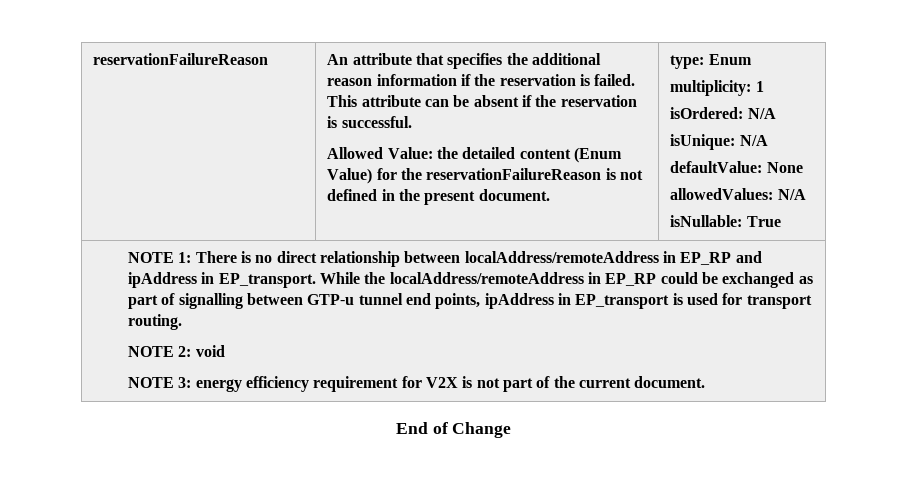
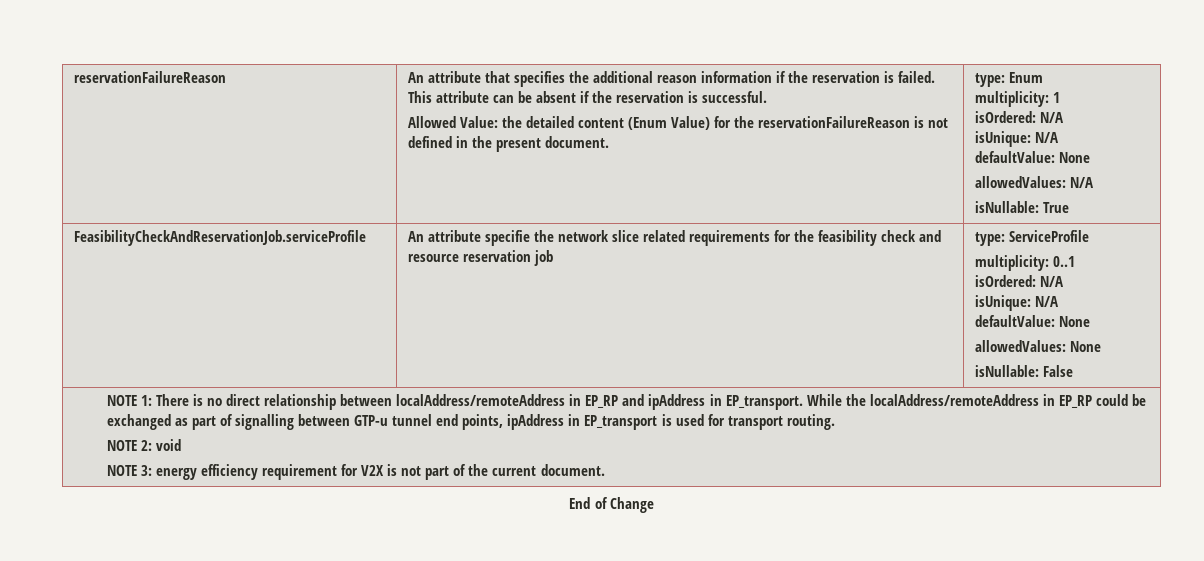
(781, 221) none -> [73,230,366,246] [407,230,942,246] [407,250,553,266] [974,230,1089,246] [974,255,1075,271] [974,275,1064,287] [974,295,1059,311] [974,315,1090,327] [974,340,1101,352] [974,365,1073,377] // FeasibilityCheckAndReservationJob.serviceProfile | An attribute specifie the network slice related requirements for the feasibility check and resource reservation job | type: ServiceProfile // multiplicity: 0..1 // isOrdered: N/A // isUnique: N/A // defaultValue: None // allowedValues: None // isNullable: False

